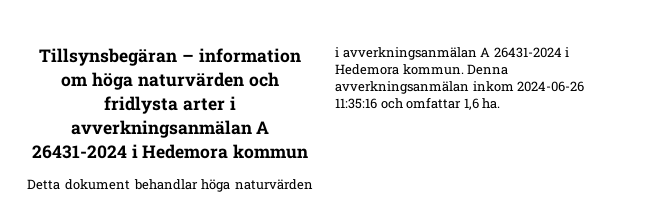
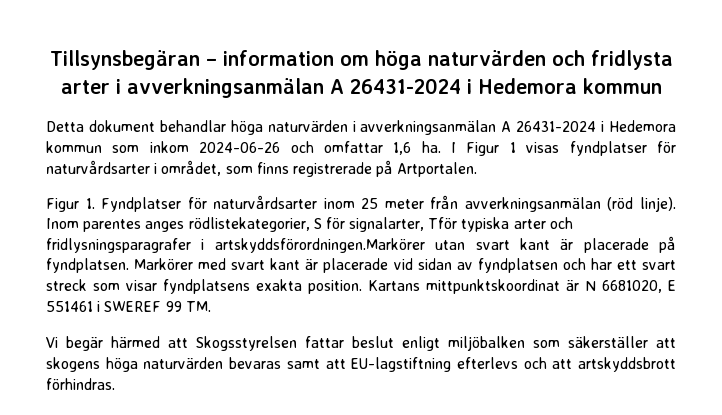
[402,64,509,75] [335,81,469,94] kommun. Denna avverkningsanmälan -> [46,141,140,153] kommun som
[335,98,377,109] 11:35:16 -> (281, 147) none
(501, 103) none -> [451,141,676,156] [46,160,478,177] [46,195,676,212] [46,217,573,232] [46,236,676,253] [46,258,676,273] [46,279,676,294] [46,301,211,312] [46,336,676,351] [46,357,676,372] [46,378,115,390] I Figur 1 visas fyndplatser för naturvårdsarter i området, som finns registrerade på Artportalen. // Figur 1. Fyndplatser för naturvårdsarter inom 25 meter från avverkningsanmälan (röd linje). Inom parentes anges rödlistekategorier, S för signalarter, Tför typiska arter och fridlysningsparagrafer i artskyddsförordningen.Markörer utan svart kant är placerade på fyndplatsen. Markörer med svart kant är placerade vid sidan av fyndplatsen och har ett svart streck som visar fyndplatsens exakta position. Kartans mittpunktskoordinat är N 6681020, E 551461 i SWEREF 99 TM. // Vi begär härmed att Skogsstyrelsen fattar beslut enligt miljöbalken som säkerställer att skogens höga naturvärden bevaras samt att EU-lagstiftning efterlevs och att artskyddsbrott förhindras.

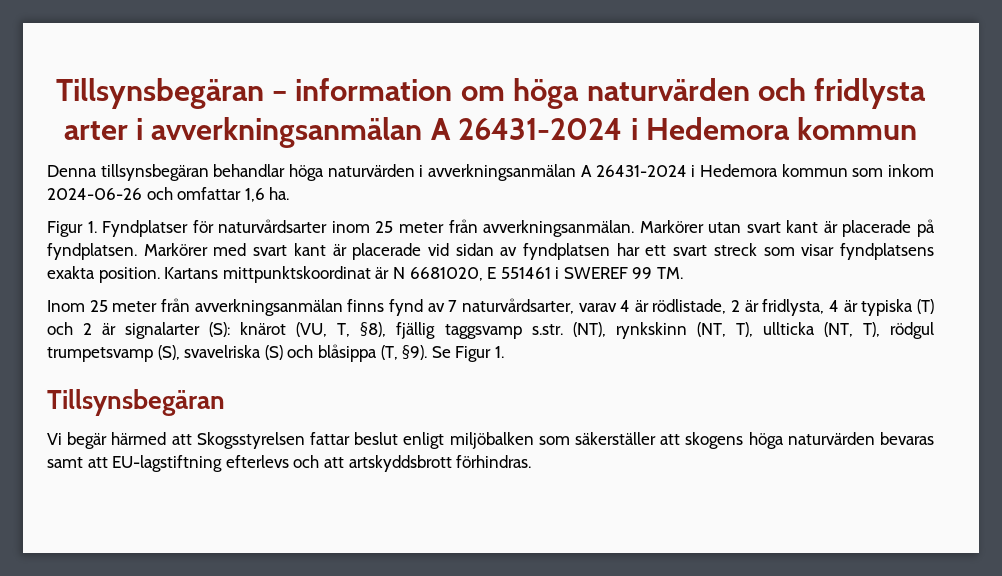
[46,120,155,132] Detta dokument -> [47,164,209,181] Denna tillsynsbegäran
[451,141,676,156] [46,160,478,177] I Figur 1 visas fyndplatser för naturvårdsarter i området, som finns registrerade på Artportalen. -> (290, 193) none
[464,197,676,212] [46,217,573,232] [46,238,425,253] avverkningsanmälan (röd linje). Inom parentes anges rödlistekategorier, S för signalarter, Tför typiska arter och fridlysningsparagrafer i artskyddsförordningen.Markörer -> [483,220,704,237] avverkningsanmälan. Markörer
[562,258,586,270] och -> (611, 251) none
(211, 306) none -> [47,298,934,316] [47,322,935,339] [47,344,504,362] [47,389,225,416] // Inom 25 meter från avverkningsanmälan finns fynd av 7 naturvårdsarter, varav 4 är rödlistade, 2 är fridlysta, 4 är typiska (T) och 2 är signalarter (S): knärot (VU, T, §8), fjällig taggsvamp s.str. (NT), rynkskinn (NT, T), ullticka (NT, T), rödgul trumpetsvamp (S), svavelriska (S) och blåsippa (T, §9). Se Figur 1. // Tillsynsbegäran

